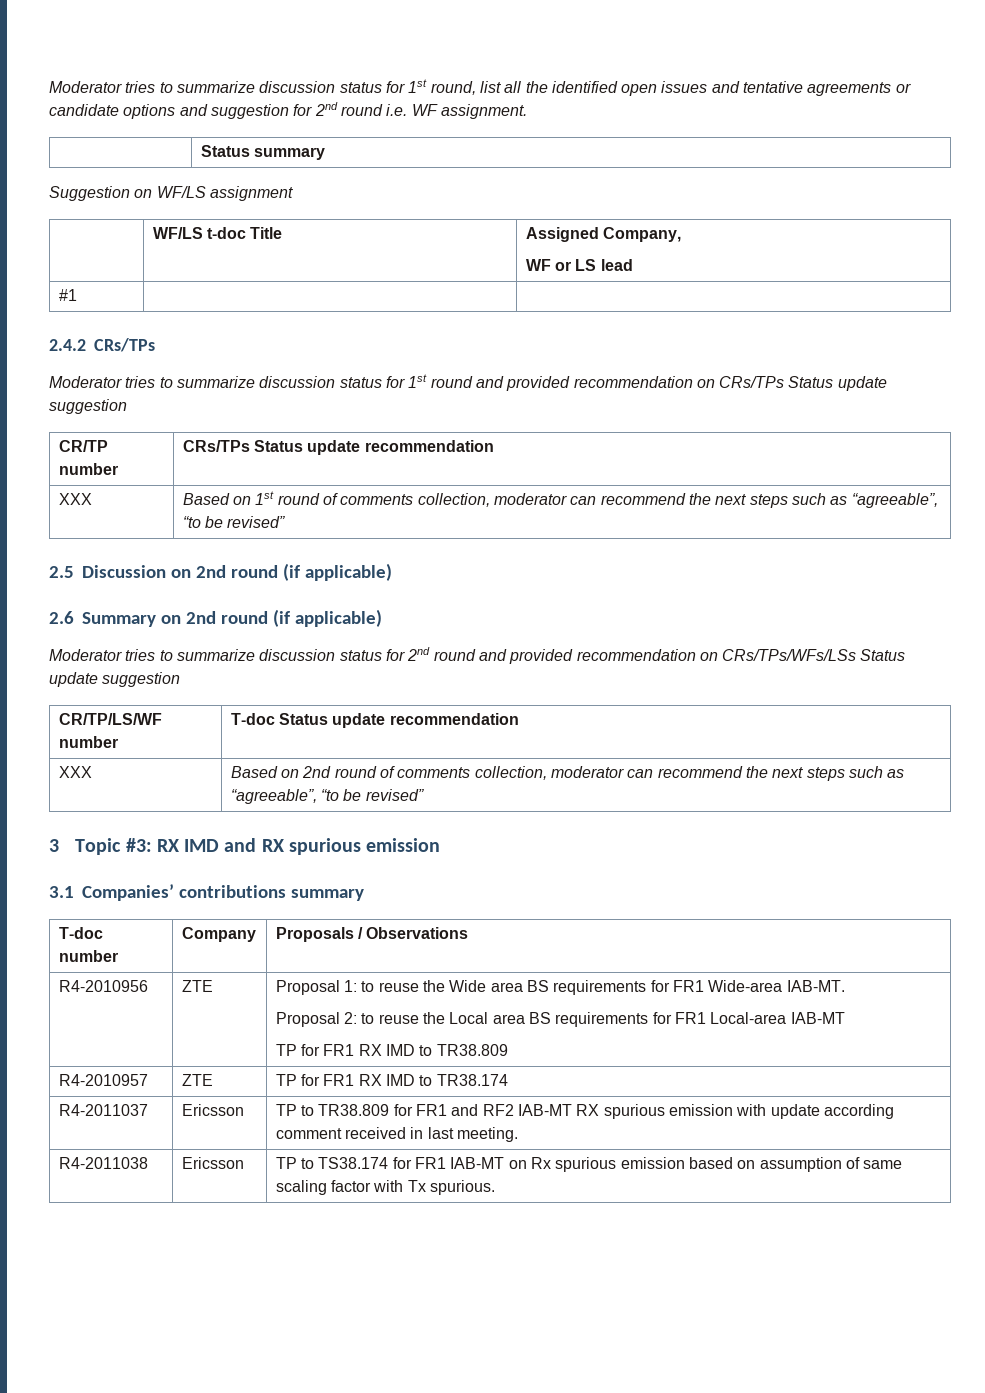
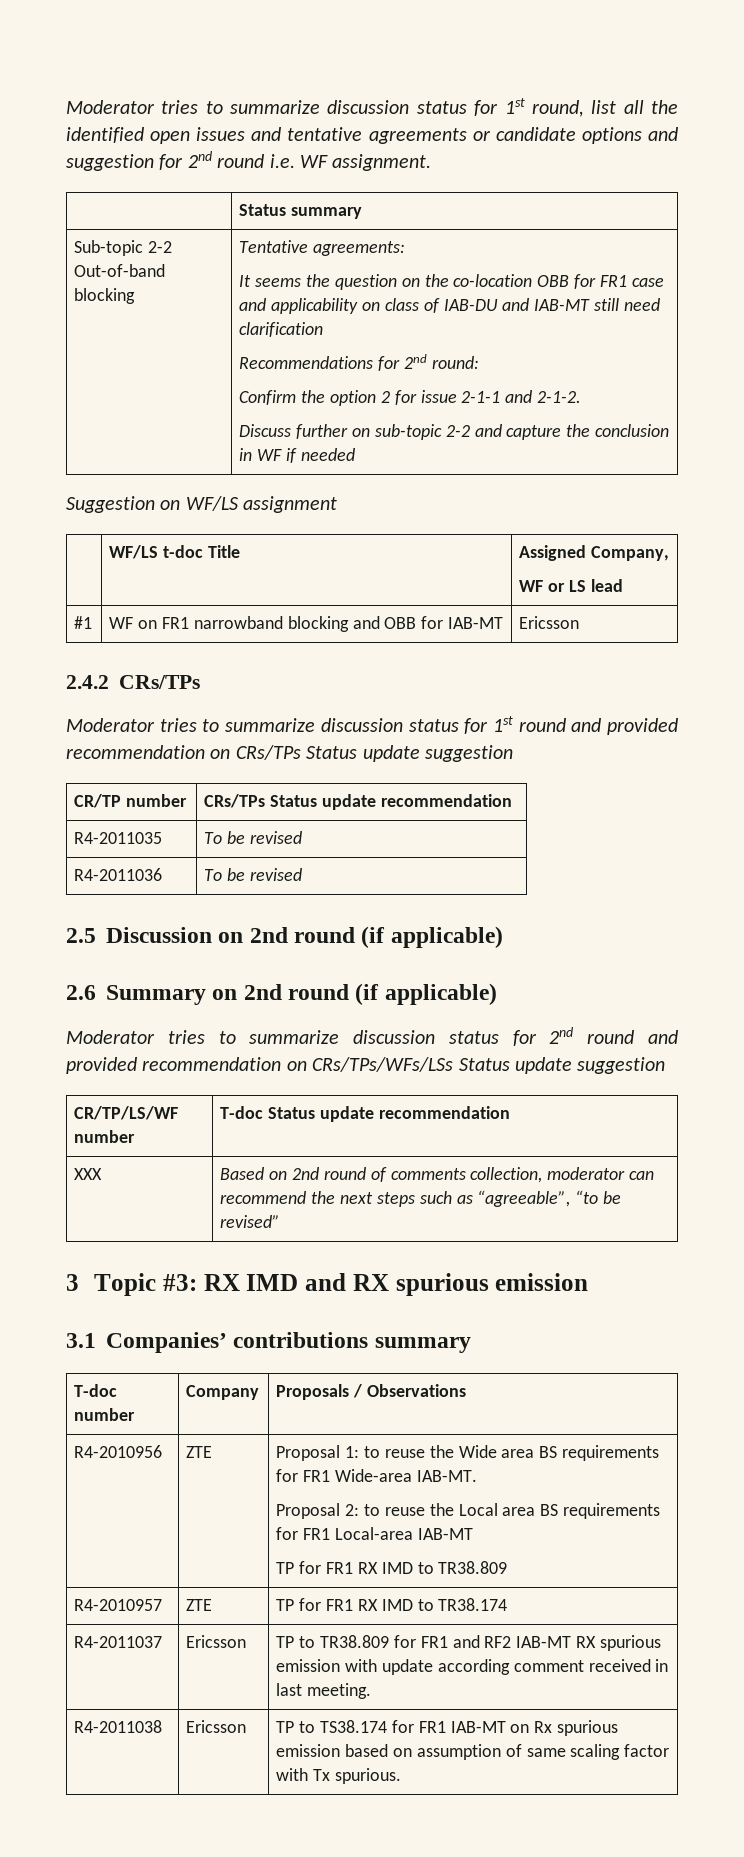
(326, 153) none -> [74,240,173,256] [74,264,166,277] [74,288,136,304] [239,240,406,256] [239,274,664,290] [239,298,661,314] [239,322,324,337] [239,354,479,371] [239,390,582,406] [239,424,670,440] [239,448,355,463] // Sub-topic 2-2 Out-of-band blocking | Tentative agreements: // It seems the question on the co-location OBB for FR1 case and applicability on class of IAB-DU and IAB-MT still need clarification // Recommendations for 2nd round: // Confirm the option 2 for issue 2-1-1 and 2-1-2. // Discuss further on sub-topic 2-2 and capture the conclusion in WF if needed
(77, 295) | -> [109,616,504,632] [519,616,580,629] WF on FR1 narrowband blocking and OBB for IAB-MT | Ericsson
[58,493,92,505] [182,491,938,508] [182,516,286,528] XXX | Based on 1st round of comments collection, moderator can recommend the next steps such as “agreeable”, “to be revised” -> [74,832,163,844] [204,831,303,844] [74,868,163,881] [204,868,303,881] R4-2011035 | To be revised // R4-2011036 | To be revised

